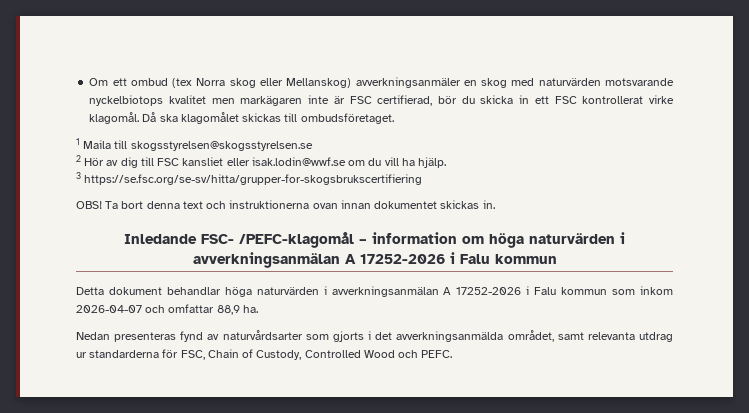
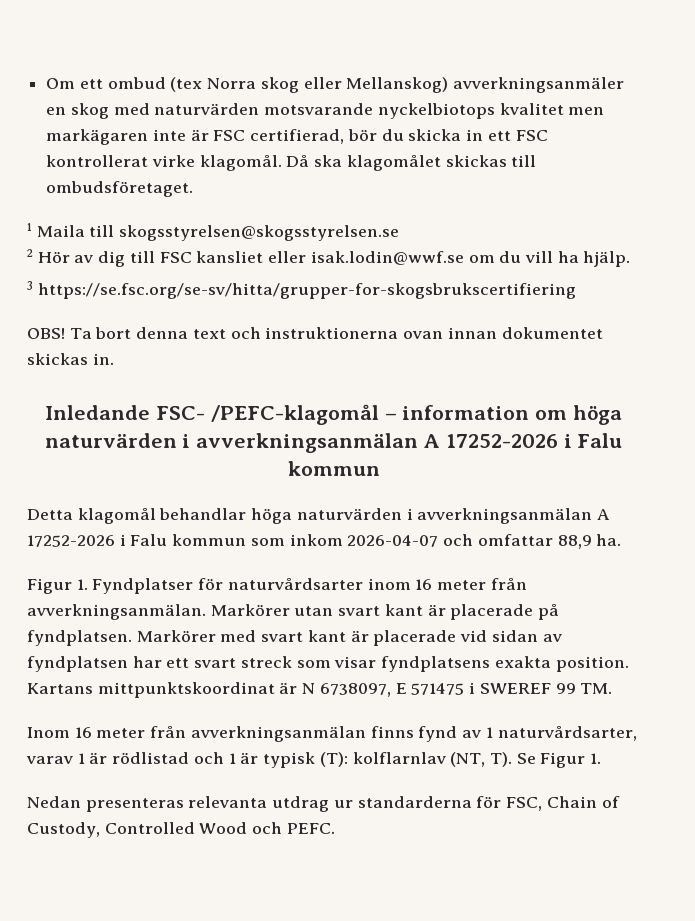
[108,287,162,295] dokument -> [77,508,156,524] klagomål
[76,330,584,342] Nedan presenteras fynd av naturvårdsarter som gjorts i det avverkningsanmälda området, samt -> [27,578,527,594] [27,604,560,620] [27,630,562,646] [27,656,629,672] [27,682,613,698] [27,726,637,742] [26,752,602,768] [27,796,184,812] Figur 1. Fyndplatser för naturvårdsarter inom 16 meter från avverkningsanmälan. Markörer utan svart kant är placerade på fyndplatsen. Markörer med svart kant är placerade vid sidan av fyndplatsen har ett svart streck som visar fyndplatsens exakta position. Kartans mittpunktskoordinat är N 6738097, E 571475 i SWEREF 99 TM. // Inom 16 meter från avverkningsanmälan finns fynd av 1 naturvårdsarter, varav 1 är rödlistad och 1 är typisk (T): kolflarnlav (NT, T). Se Figur 1. // Nedan presenteras

